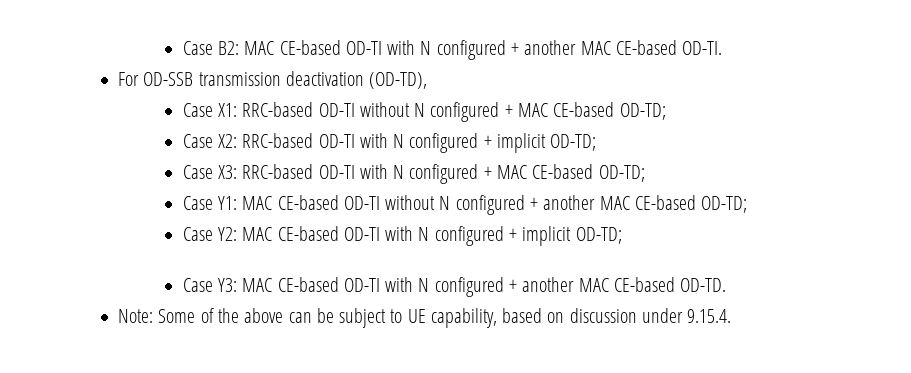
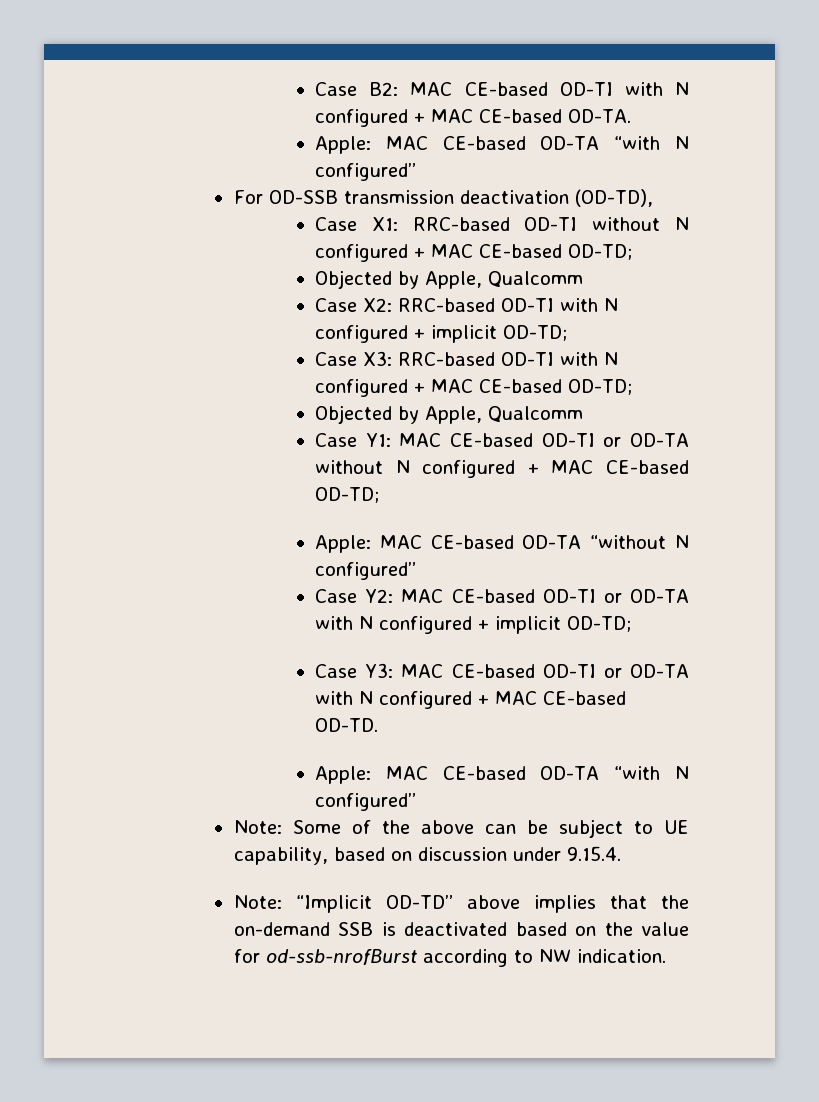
[524,40,723,55] another MAC CE-based OD-TI. -> [431,109,632,123] [315,136,689,154] [315,163,417,181] MAC CE-based OD-TA. // Apple: MAC CE-based OD-TA “with N configured”
(666, 111) none -> [315,270,584,289] // Objected by Apple, Qualcomm
(645, 173) none -> [315,405,584,424] // Objected by Apple, Qualcomm
[385,195,748,215] without N configured + another MAC CE-based OD-TD; -> [603,433,690,447] [315,460,689,478] [315,487,380,503] [315,535,689,553] [315,562,417,580] or OD-TA without N configured + MAC CE-based OD-TD; // Apple: MAC CE-based OD-TA “without N configured”
(380, 234) none -> [603,589,690,603] or OD-TA
[385,277,575,297] with N configured + another -> [603,664,690,678] [315,691,490,709] or OD-TA with N configured +
(727, 285) none -> [315,766,689,784] [315,793,417,811] // Apple: MAC CE-based OD-TA “with N configured”
(732, 316) none -> [233,895,689,913] [233,922,689,936] [233,949,666,967] // Note: “Implicit OD-TD” above implies that the on-demand SSB is deactivated based on the value for od-ssb-nrofBurst according to NW indication.

